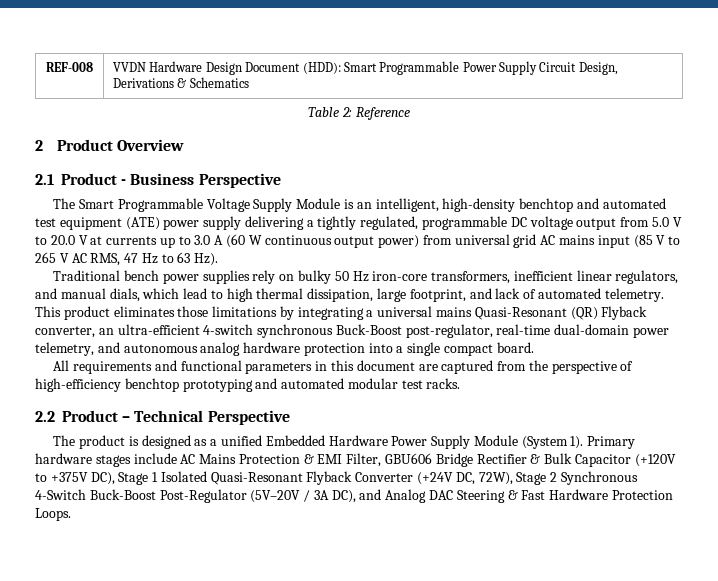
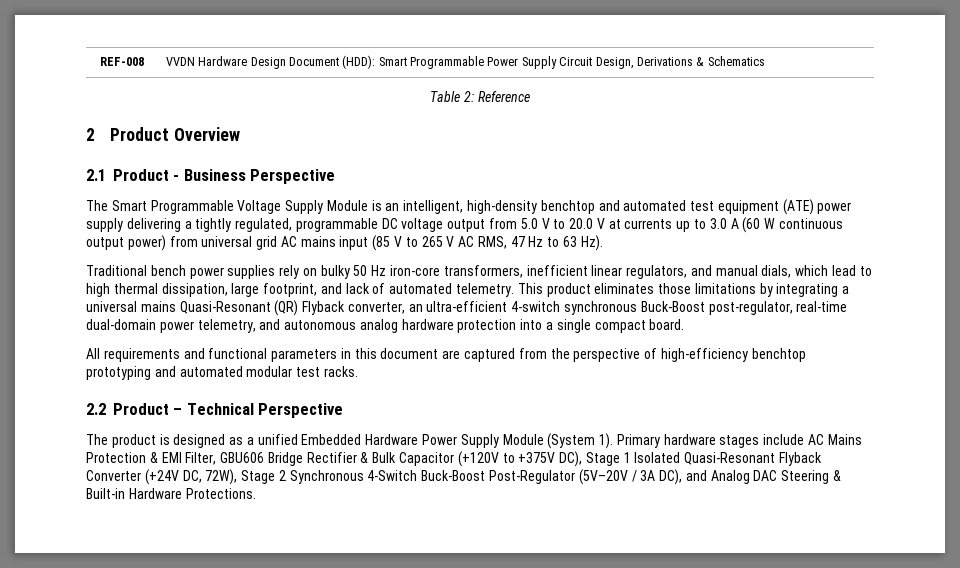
[521,489,673,500] [35,508,71,521] Fast Hardware Protection Loops. -> [86,488,256,499] Built-in Hardware Protections.

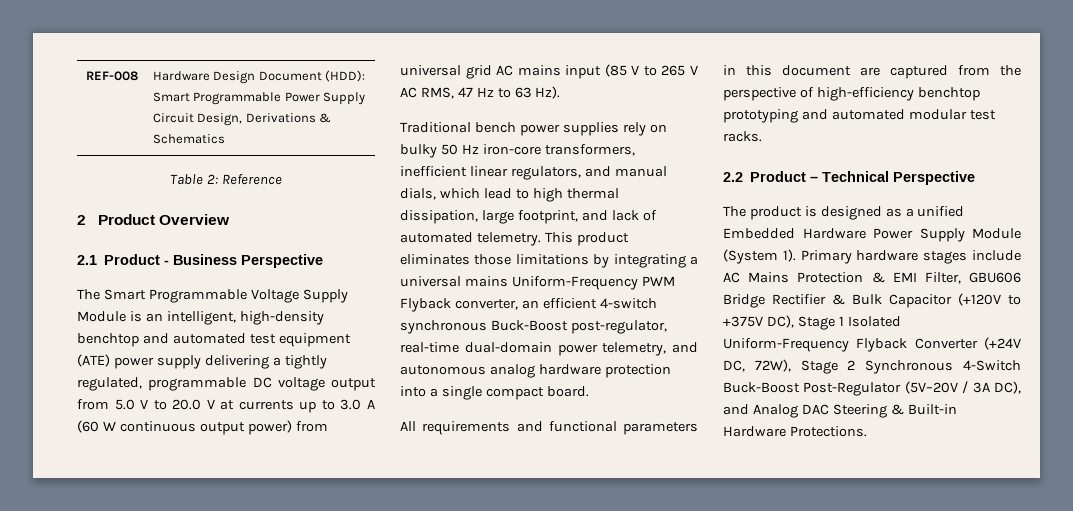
[165,57,195,66] VVDN -> (138, 76) none
[179,300,299,316] Quasi-Resonant (QR) -> [511,276,675,290] Uniform-Frequency PWM
[426,301,508,312] ultra-efficient -> [542,298,597,309] efficient
[684,452,776,465] Quasi-Resonant -> [723,338,849,352] Uniform-Frequency

